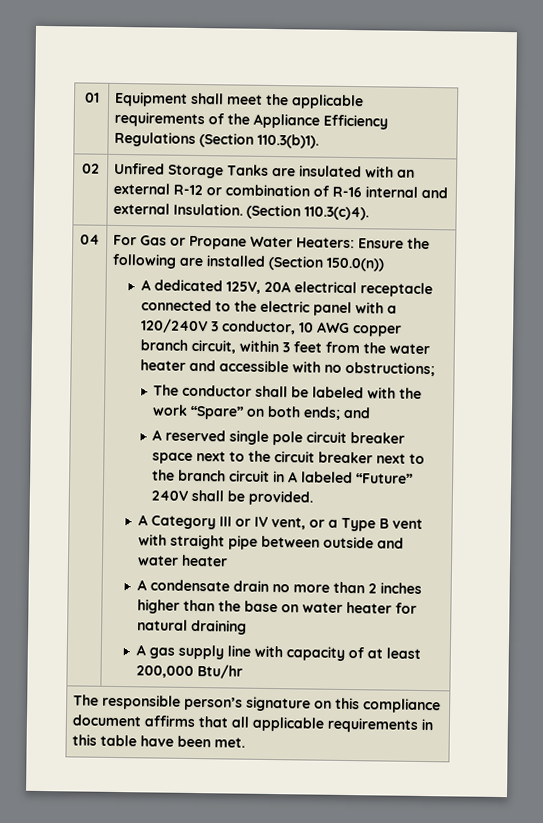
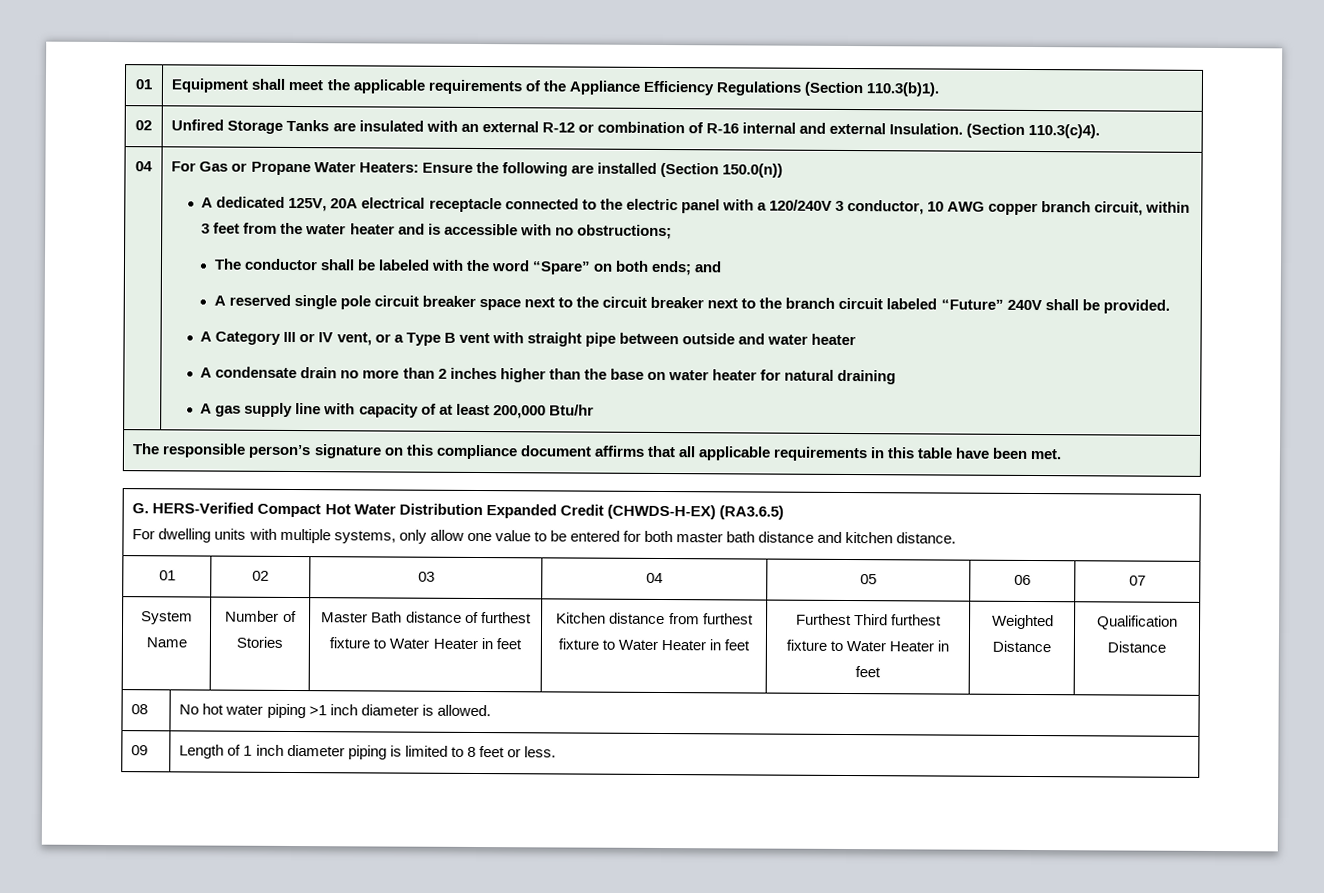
(217, 365) none -> [427,223,441,235] is
[152,404,189,416] work -> [490,260,530,272] word
[273,471,299,483] in A -> (884, 303) none
(246, 742) none -> [132,502,784,520] [132,528,957,544] [158,570,176,581] [252,570,269,581] [417,571,435,582] [646,572,663,584] [860,574,877,585] [1014,574,1031,585] [1129,575,1146,586] [141,611,193,625] [145,637,187,648] [225,610,297,623] [236,636,283,648] [321,611,532,624] [329,637,522,650] [556,612,754,625] [557,638,751,651] [795,613,943,626] [785,639,950,652] [855,666,881,678] [991,614,1054,630] [992,640,1051,653] [1097,615,1178,630] [1107,641,1166,653] [131,704,149,715] [179,703,491,719] [131,745,149,756] [179,744,556,760] // G. HERS-Verified Compact Hot Water Distribution Expanded Credit (CHWDS-H-EX) (RA3.6.5) // For dwelling units with multiple systems, only allow one value to be entered for both master bath distance and kitchen distance. // 01 | 02 | 03 | 04 | 05 | 06 | 07 // System Name | Number of Stories | Master Bath distance of furthest fixture to Water Heater in feet | Kitchen distance from furthest fixture to Water Heater in feet | Furthest Third furthest fixture to Water Heater in feet | Weighted Distance | Qualification Distance // 08 | No hot water piping >1 inch diameter is allowed. // 09 | Length of 1 inch diameter piping is limited to 8 feet or less.

